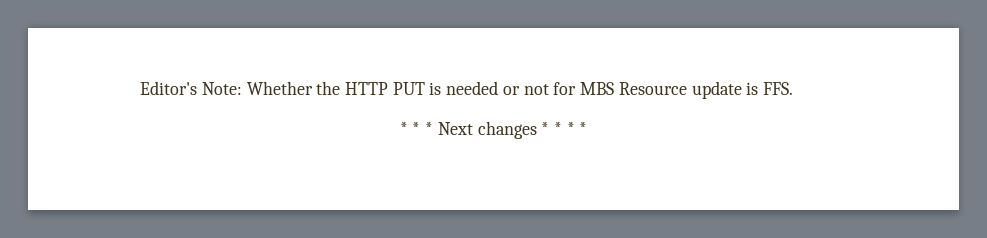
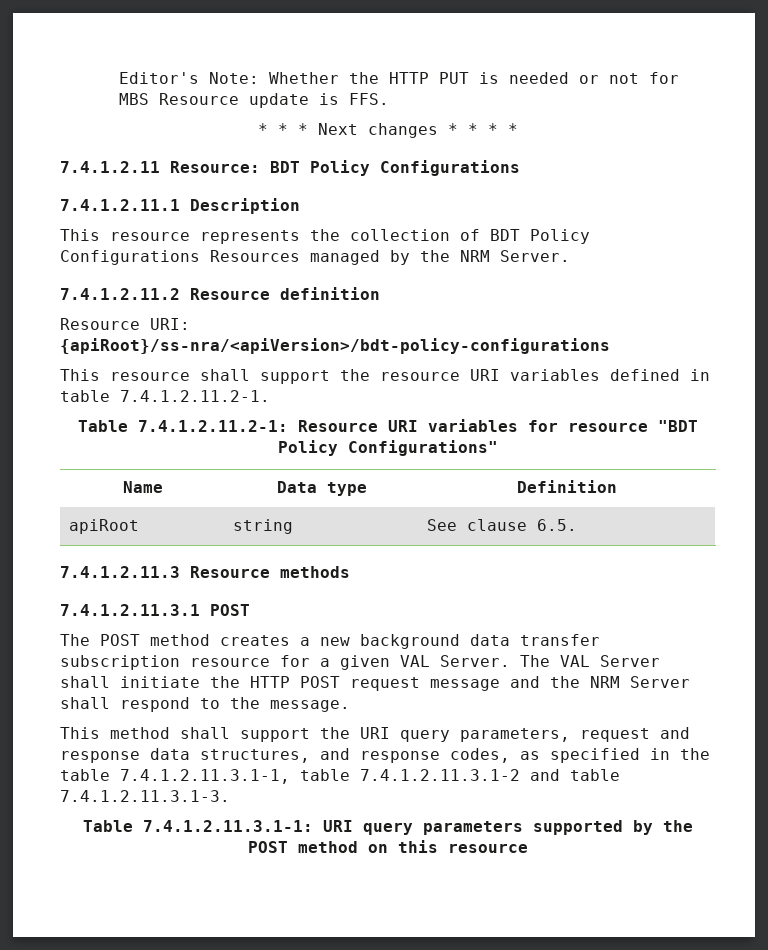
(588, 128) none -> [60,160,520,176] [60,198,300,214] [60,229,590,244] [60,250,570,265] [60,287,380,300] [60,318,190,330] [60,338,610,354] [60,369,710,384] [60,390,270,402] [78,419,698,432] [278,440,498,456] [122,481,163,493] [276,481,367,496] [517,480,617,493] [68,519,139,534] [232,519,293,534] [426,519,577,531] [60,566,350,578] [60,604,250,616] [60,634,600,649] [60,655,660,670] [60,676,690,691] [60,697,350,712] [60,727,690,742] [60,748,710,763] [60,769,620,784] [60,790,230,802] [83,820,693,835] [248,840,528,853] // 7.4.1.2.11 Resource: BDT Policy Configurations // 7.4.1.2.11.1 Description // This resource represents the collection of BDT Policy Configurations Resources managed by the NRM Server. // 7.4.1.2.11.2 Resource definition // Resource URI: {apiRoot}/ss-nra/<apiVersion>/bdt-policy-configurations // This resource shall support the resource URI variables defined in table 7.4.1.2.11.2-1. // Table 7.4.1.2.11.2-1: Resource URI variables for resource "BDT Policy Configurations" // Name | Data type | Definition // apiRoot | string | See clause 6.5. // 7.4.1.2.11.3 Resource methods // 7.4.1.2.11.3.1 POST // The POST method creates a new background data transfer subscription resource for a given VAL Server. The VAL Server shall initiate the HTTP POST request message and the NRM Server shall respond to the message. // This method shall support the URI query parameters, request and response data structures, and response codes, as specified in the table 7.4.1.2.11.3.1-1, table 7.4.1.2.11.3.1-2 and table 7.4.1.2.11.3.1-3. // Table 7.4.1.2.11.3.1-1: URI query parameters supported by the POST method on this resource

